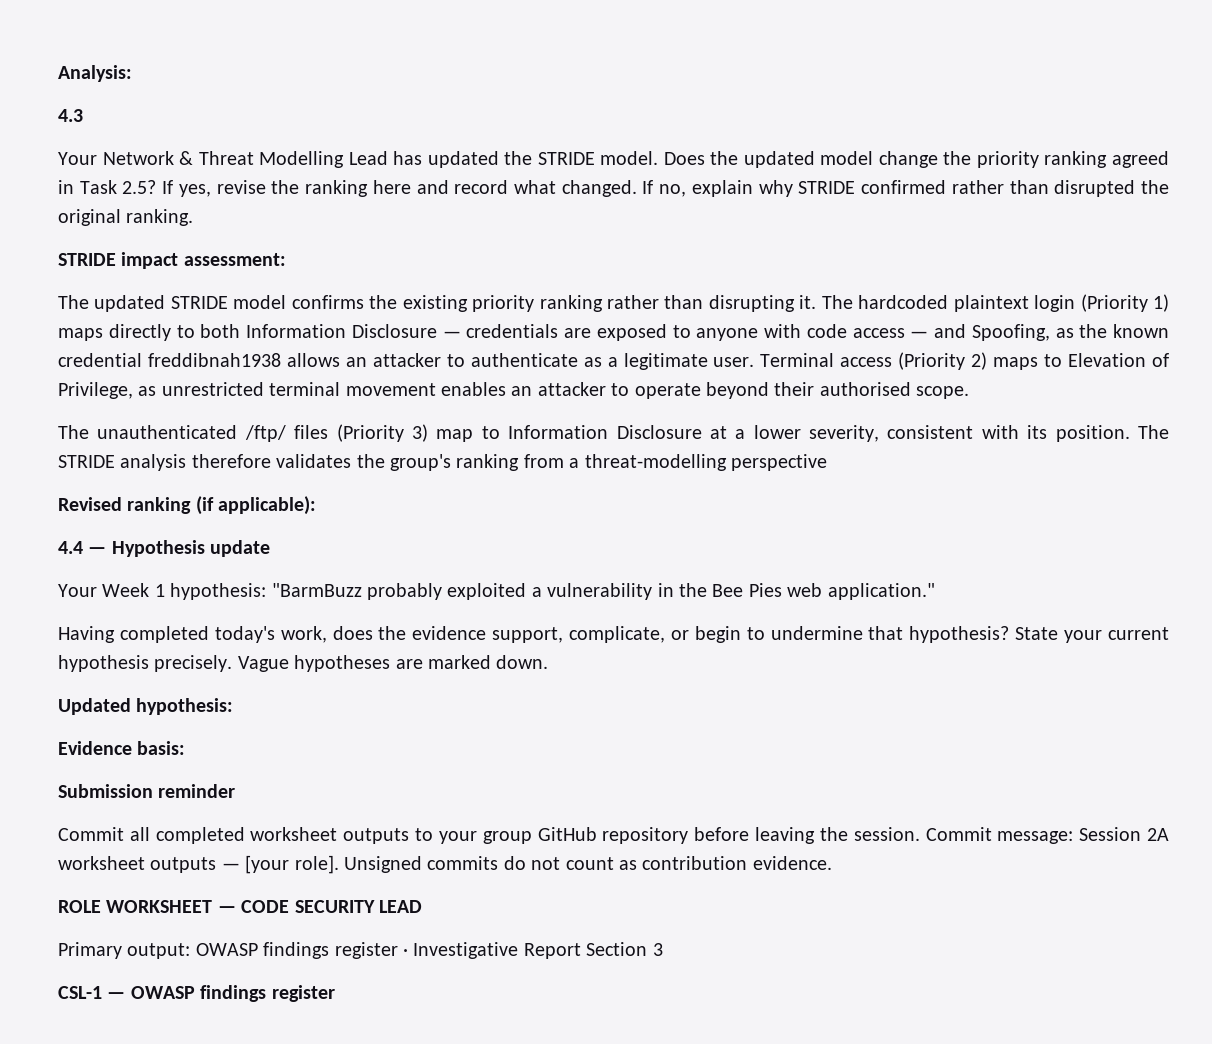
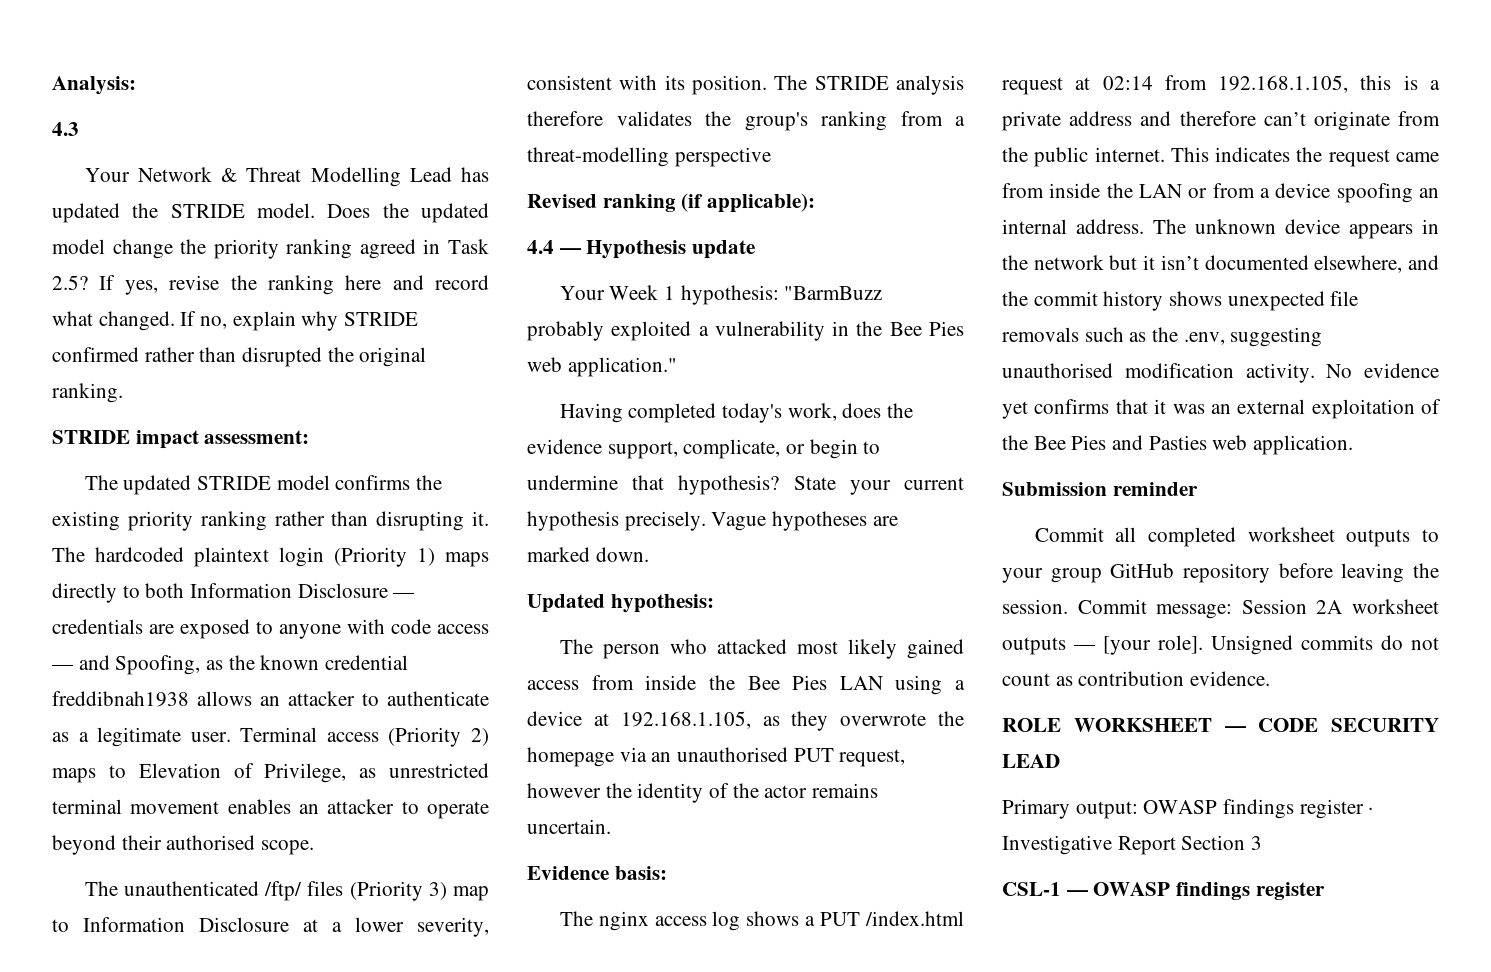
[58,741,186,755] Evidence basis: -> [559,639,964,659] [527,675,965,695] [527,711,964,731] [527,747,906,767] [527,783,879,803] [527,819,611,834] [527,866,667,880] [559,911,964,931] [1002,75,1440,95] [1002,111,1440,131] [1002,147,1439,167] [1002,183,1439,203] [1002,219,1439,239] [1002,255,1439,273] [1002,291,1359,311] [1002,327,1323,347] [1002,363,1439,383] [1002,399,1441,419] [1002,435,1354,455] The person who attacked most likely gained access from inside the Bee Pies LAN using a device at 192.168.1.105, as they overwrote the homepage via an unauthorised PUT request, however the identity of the actor remains uncertain. // Evidence basis: // The nginx access log shows a PUT /index.html request at 02:14 from 192.168.1.105, this is a private address and therefore can’t originate from the public internet. This indicates the request came from inside the LAN or from a device spoofing an internal address. The unknown device appears in the network but it isn’t documented elsewhere, and the commit history shows unexpected file removals such as the .env, suggesting unauthorised modification activity. No evidence yet confirms that it was an external exploitation of the Bee Pies and Pasties web application.

